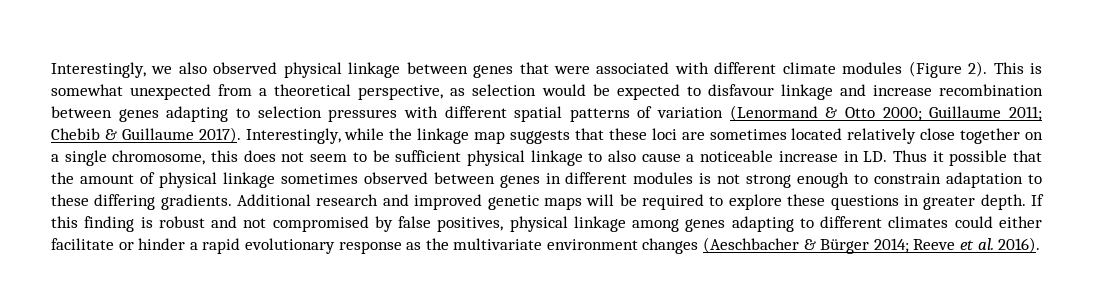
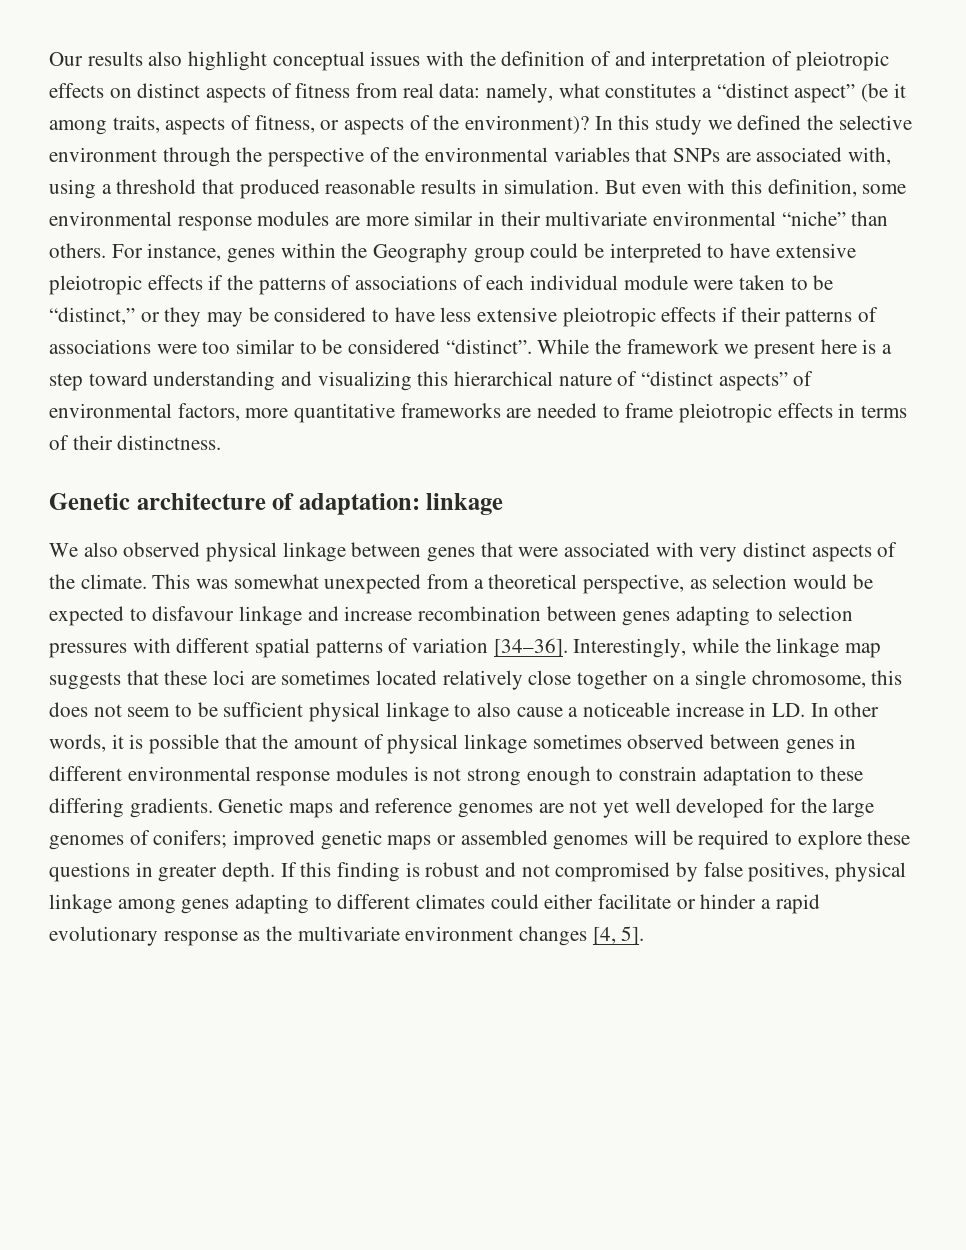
[51,62,173,78] Interestingly, we -> [49,51,889,71] [49,83,906,103] [49,115,912,135] [49,147,892,167] [49,179,907,199] [49,211,889,231] [49,243,856,263] [49,275,834,295] [49,307,879,327] [49,339,893,359] [49,371,814,391] [49,403,908,423] [49,435,222,450] [49,493,504,515] [49,543,78,557] Our results also highlight conceptual issues with the definition of and interpretation of pleiotropic effects on distinct aspects of fitness from real data: namely, what constitutes a “distinct aspect” (be it among traits, aspects of fitness, or aspects of the environment)? In this study we defined the selective environment through the perspective of the environmental variables that SNPs are associated with, using a threshold that produced reasonable results in simulation. But even with this definition, some environmental response modules are more similar in their multivariate environmental “niche” than others. For instance, genes within the Geography group could be interpreted to have extensive pleiotropic effects if the patterns of associations of each individual module were taken to be “distinct,” or they may be considered to have less extensive pleiotropic effects if their patterns of associations were too similar to be considered “distinct”. While the framework we present here is a step toward understanding and visualizing this hierarchical nature of “distinct aspects” of environmental factors, more quantitative frameworks are needed to frame pleiotropic effects in terms of their distinctness. // Genetic architecture of adaptation: linkage // We
[714,61,1043,78] different climate modules (Figure 2). This is -> [699,542,898,562] [49,574,229,589] very distinct aspects of the climate. This was
[729,105,1042,121] [51,127,241,143] (Lenormand & Otto 2000; Guillaume 2011; Chebib & Guillaume 2017). -> [493,638,568,657] [34–36].
[892,150,944,162] Thus it -> [810,702,880,717] [49,734,144,752] In other words, it is
(628, 178) none -> [127,766,331,786] environmental response
[237,194,582,210] Additional research and improved genetic maps -> [218,798,875,818] [49,830,629,850] Genetic maps and reference genomes are not yet well developed for the large genomes of conifers; improved genetic maps or assembled genomes
[703,237,1041,254] (Aeschbacher & Bürger 2014; Reeve et al. 2016). -> [592,926,645,945] [4, 5].

